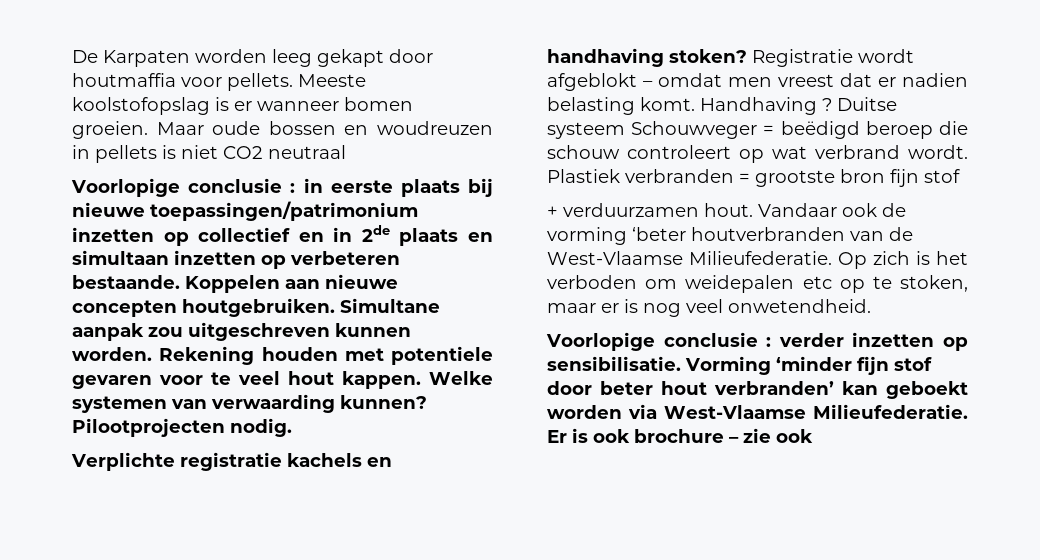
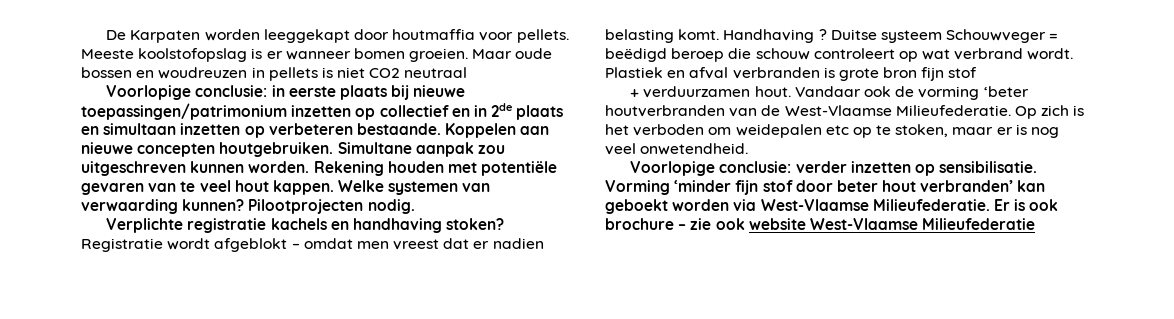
[272,49,384,67] leeg gekapt -> [263,29,350,43] leeggekapt
[188,178,296,193] conclusie : -> [195,85,268,97] conclusie:
[391,346,493,365] [72,375,203,389] potentiele gevaren voor -> [481,161,558,176] [81,183,177,195] potentiële gevaren van
[625,169,835,187] verbranden = grootste -> [667,67,879,81] en afval verbranden is grote
[663,332,772,347] conclusie : -> [719,161,792,173] conclusie:
(813, 436) none -> [748,218,1036,230] website West-Vlaamse Milieufederatie

